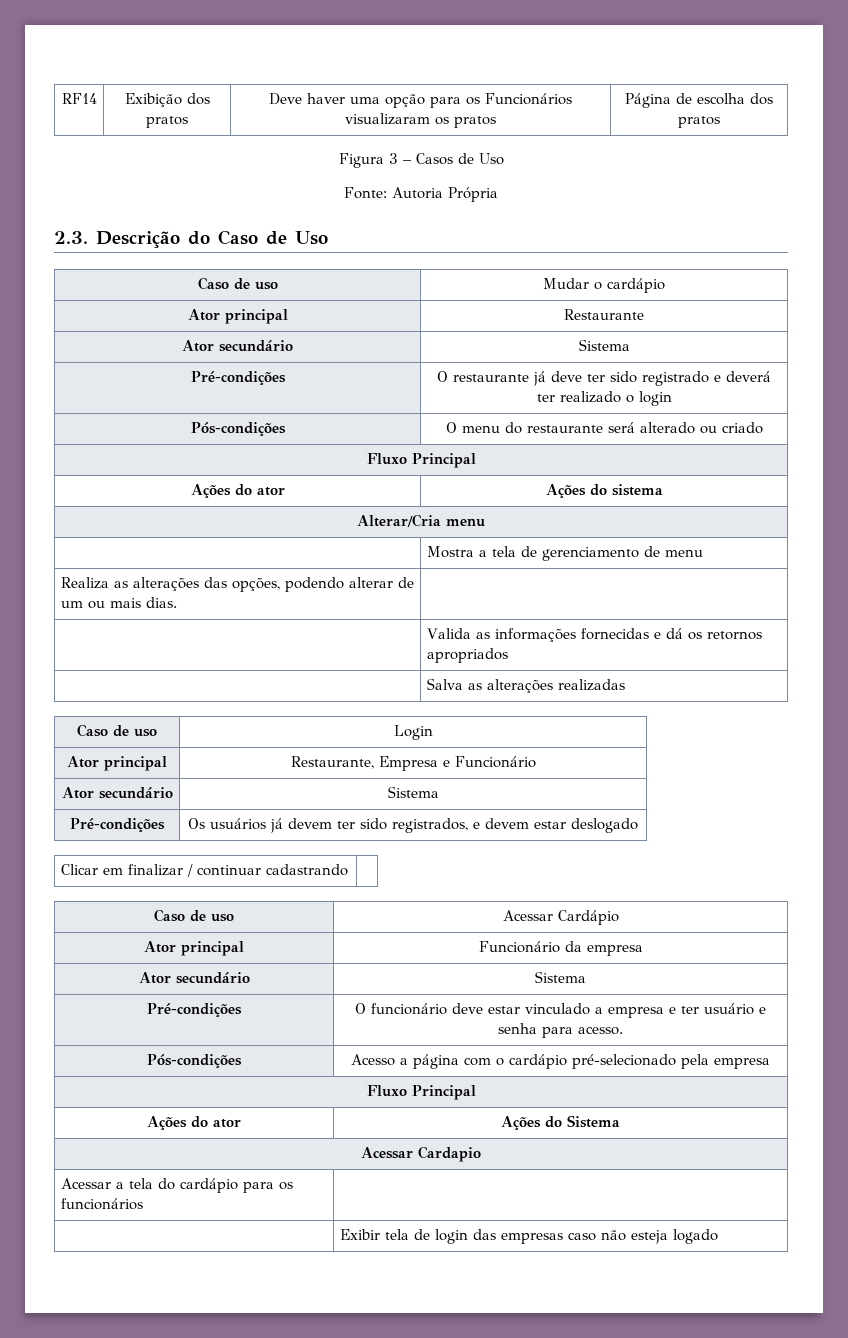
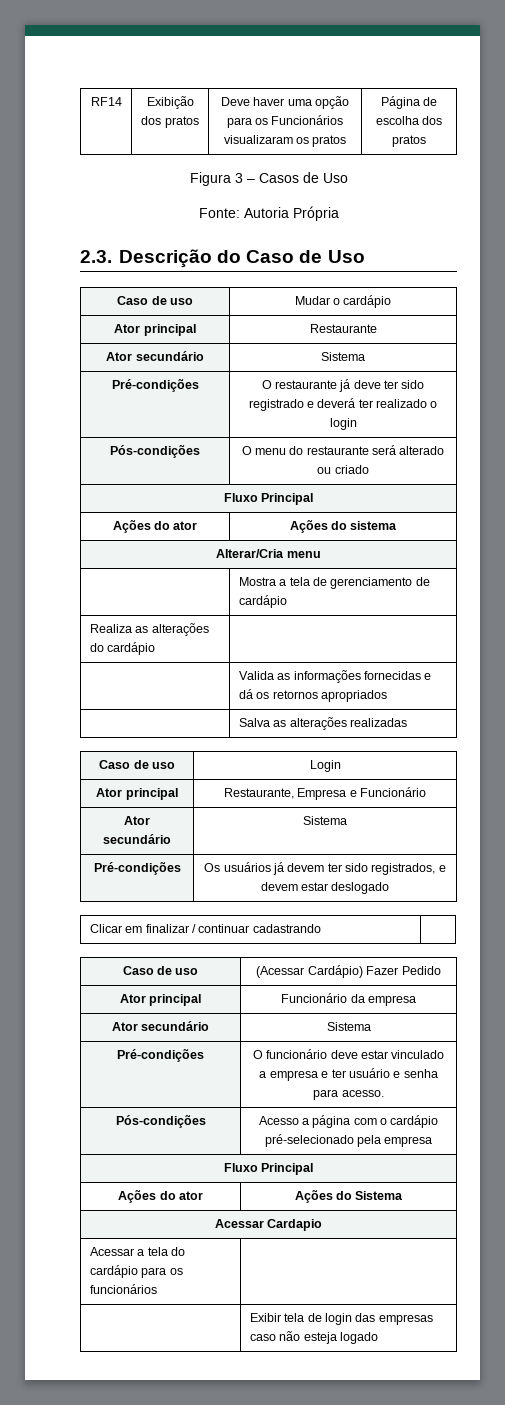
[664,549,703,557] menu -> [238,595,287,608] cardápio
[203,577,414,592] [60,597,177,609] das opções, podendo alterar de um ou mais dias. -> [89,642,156,655] do cardápio
[502,910,619,925] Acessar Cardápio -> [256,965,441,978] (Acessar Cardápio) Fazer Pedido

